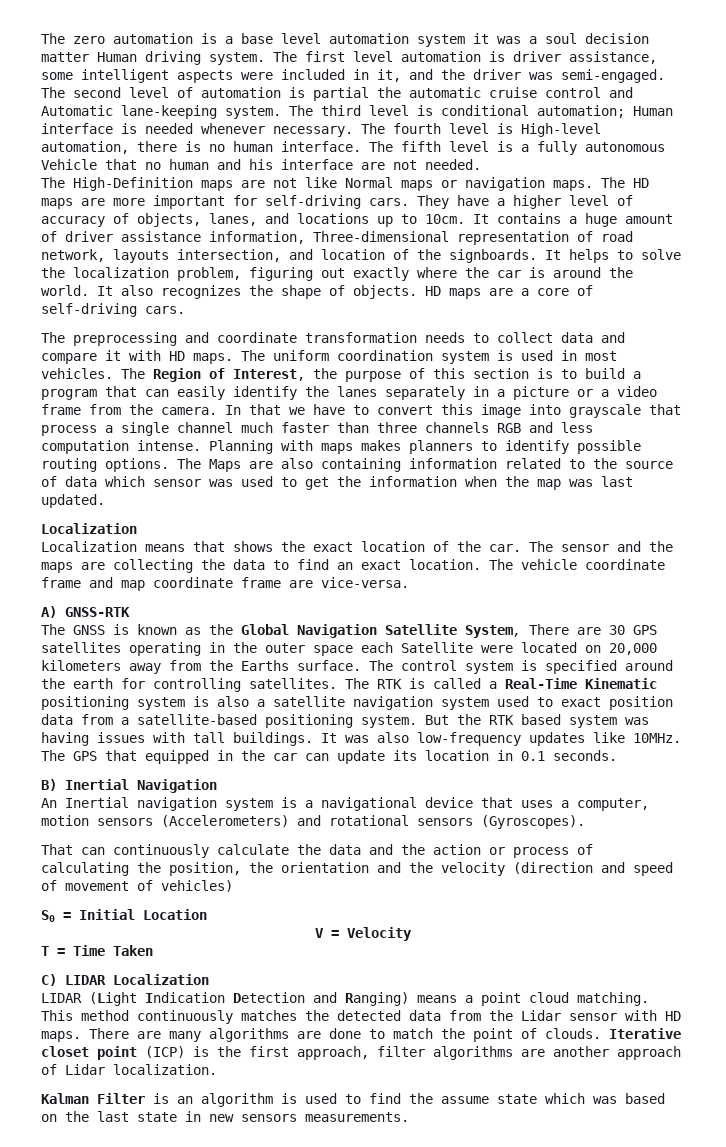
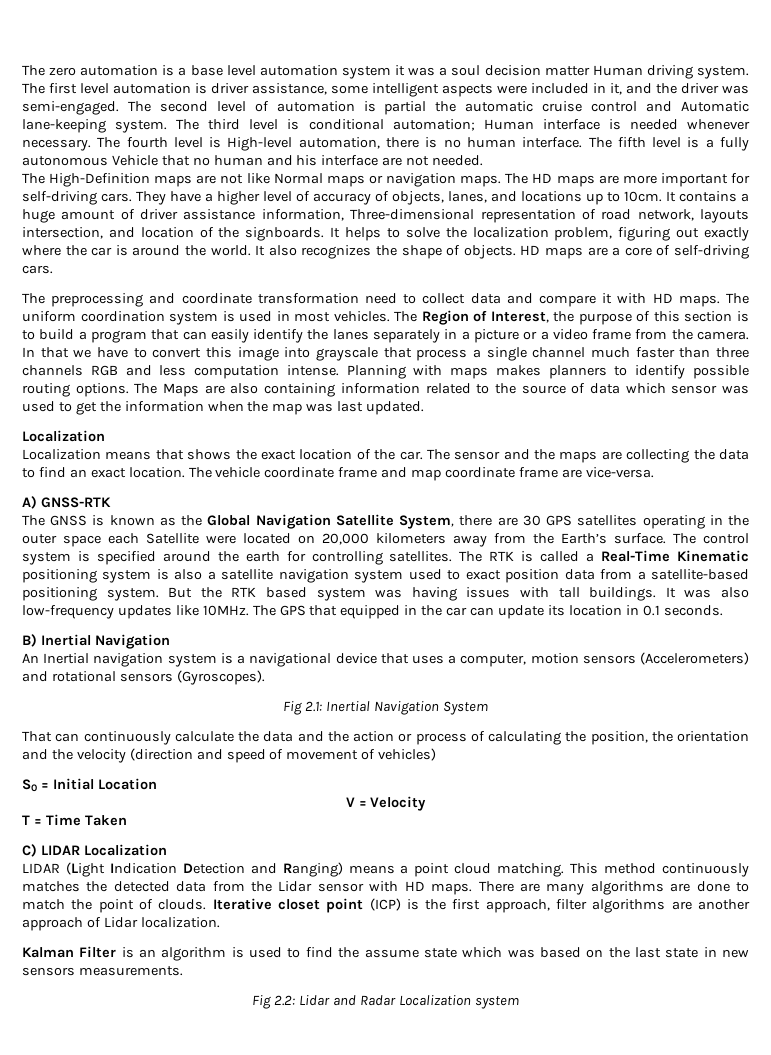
[425,332,465,343] needs -> [364,293,397,304] need
[529,624,569,635] There -> [459,515,493,526] there
[241,660,289,671] Earths -> [561,533,607,544] Earth’s
(585, 822) none -> [283,701,488,715] // Fig 2.1: Inertial Navigation System
(409, 1117) none -> [252,995,519,1009] // Fig 2.2: Lidar and Radar Localization system

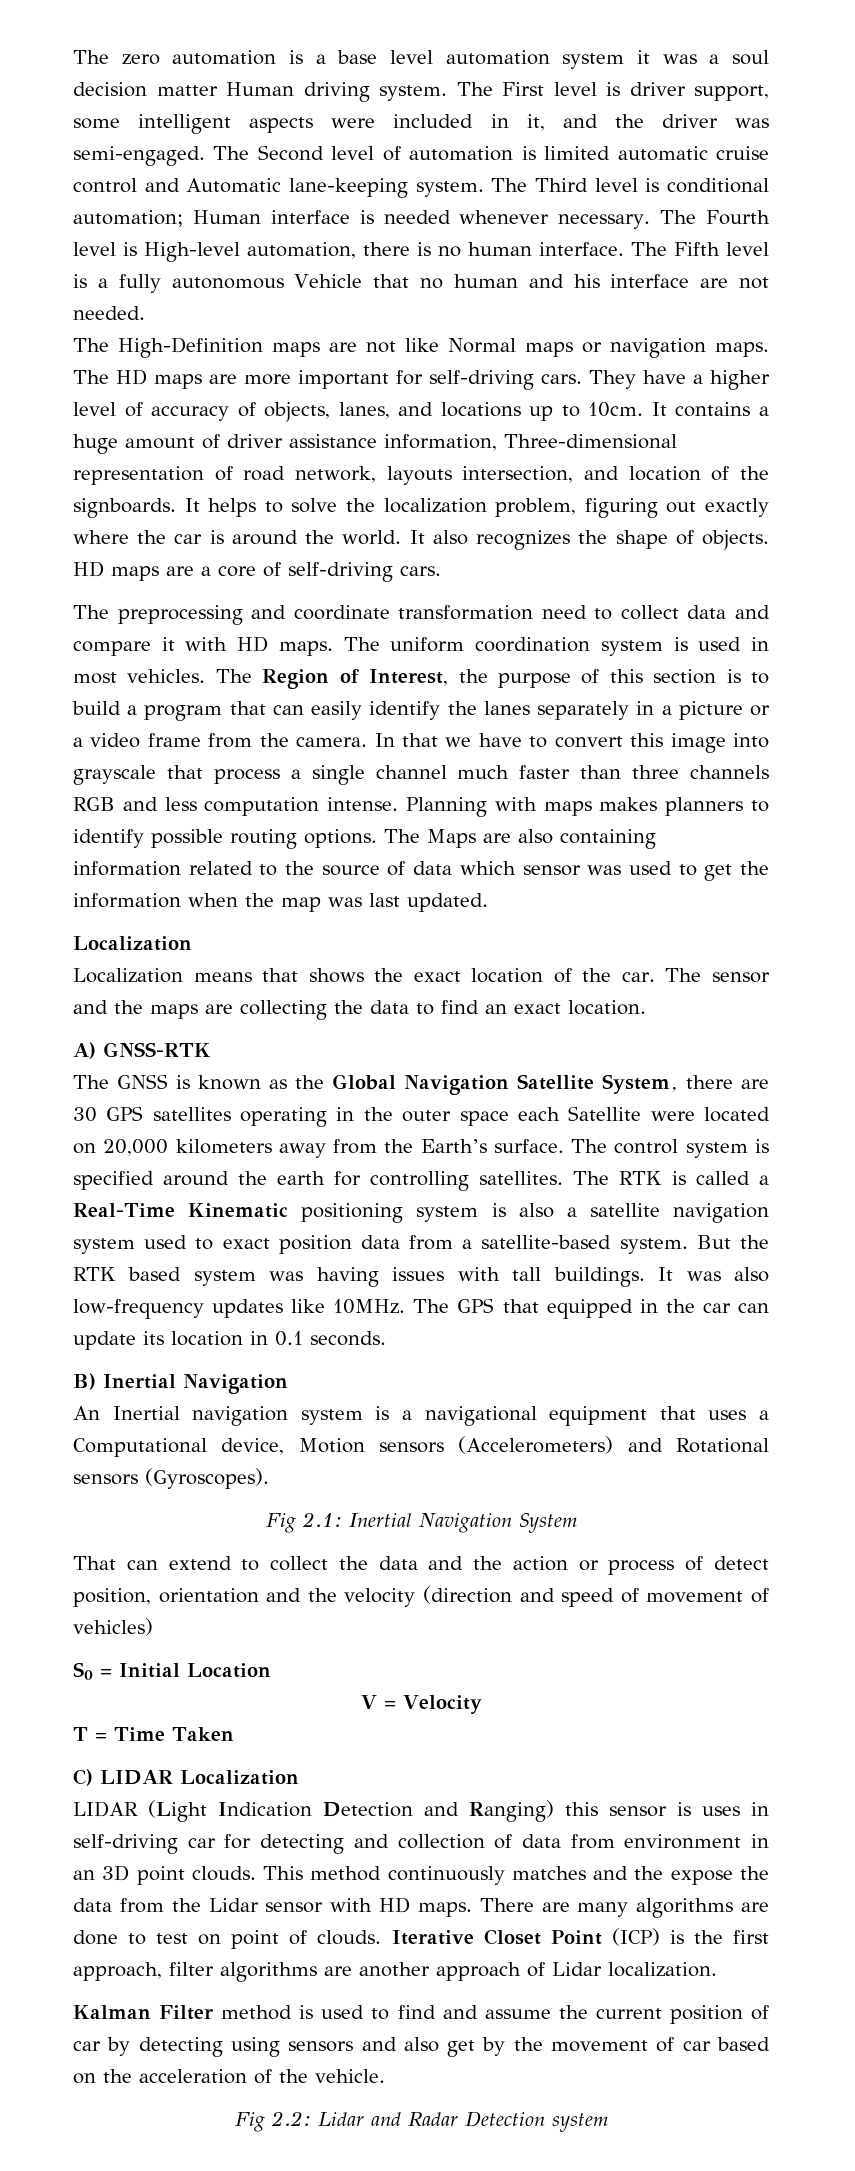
[49,83,191,94] first level automation -> [502,82,597,96] First level
[252,83,327,95] assistance, -> [694,85,769,101] support,
[159,101,208,112] second -> [257,145,324,161] Second
[384,101,457,115] partial the -> [544,146,611,160] limited
[208,119,241,130] third -> [535,178,588,192] Third
[126,137,168,148] fourth -> [706,210,770,225] Fourth
[617,137,646,148] fifth -> [674,242,720,256] Fifth
[188,467,654,481] The vehicle coordinate frame and map coordinate frame are vice-versa. -> (646, 1007) none
[22,587,97,601] positioning -> (612, 1242) none
[335,653,377,664] device -> [549,1406,648,1426] equipment
[460,653,579,667] computer, motion -> [73,1438,365,1457] Computational device, Motion
[51,671,116,682] rotational -> [676,1438,769,1453] Rotational
[83,731,234,745] continuously calculate -> [168,1556,329,1571] extend to collect
[488,731,673,745] calculating the position, the -> [713,1556,769,1570] [73,1588,151,1607] detect position,
[348,863,749,877] [22,881,170,892] means a point cloud matching. This method continuously matches the detected -> [565,1802,769,1817] [73,1834,769,1854] [73,1865,769,1885] this sensor is uses in self-driving car for detecting and collection of data from environment in an 3D point clouds. This method continuously matches and the expose the
[22,899,93,910] match the -> [156,1933,222,1945] test on
[277,898,364,913] closet point -> [483,1929,602,1945] Closet Point
[121,947,227,961] is an algorithm -> [221,2005,293,2020] method
[338,947,750,958] [22,966,183,976] the assume state which was based on the last state in new sensors measurements. -> [442,2005,770,2024] [73,2037,770,2057] [73,2069,385,2084] and assume the current position of car by detecting using sensors and also get by the movement of car based on the acceleration of the vehicle.
[398,995,471,1006] Localization -> [464,2111,545,2127] Detection

